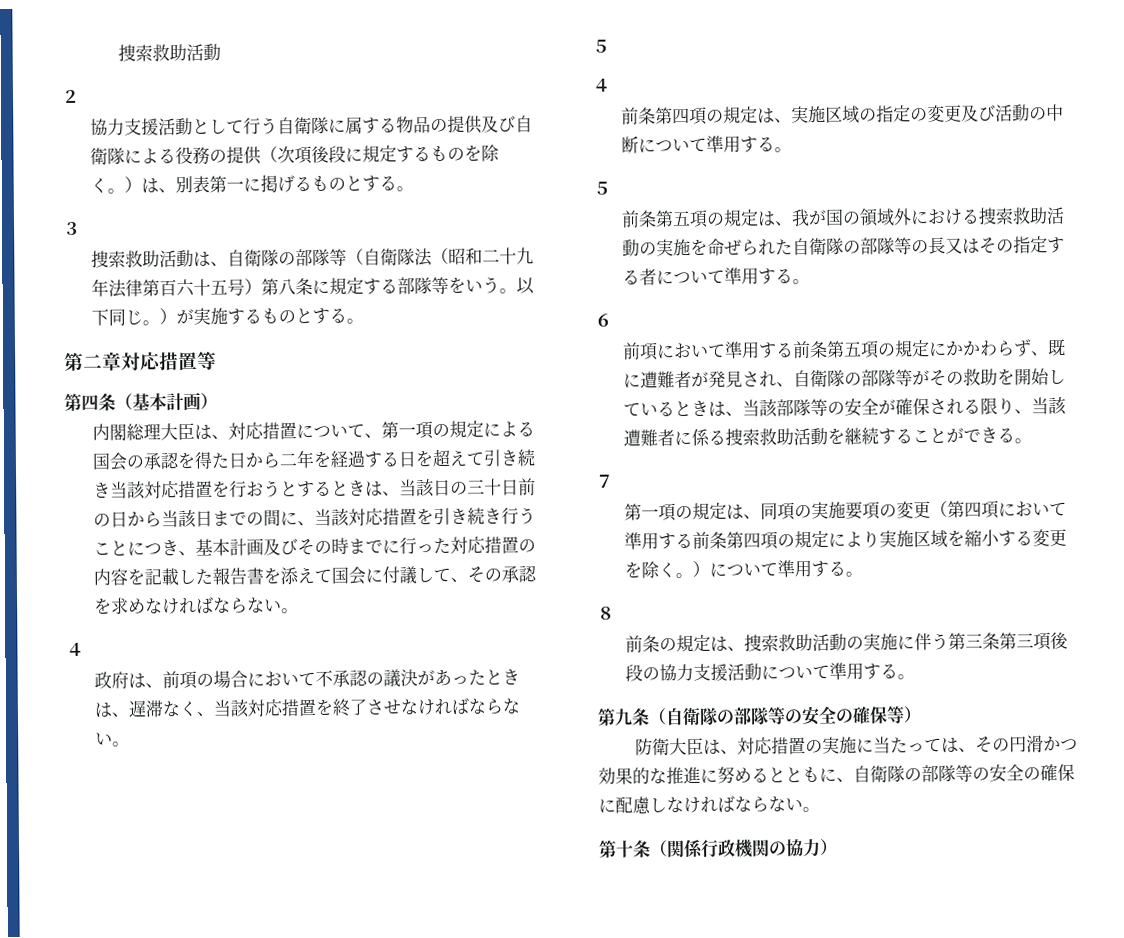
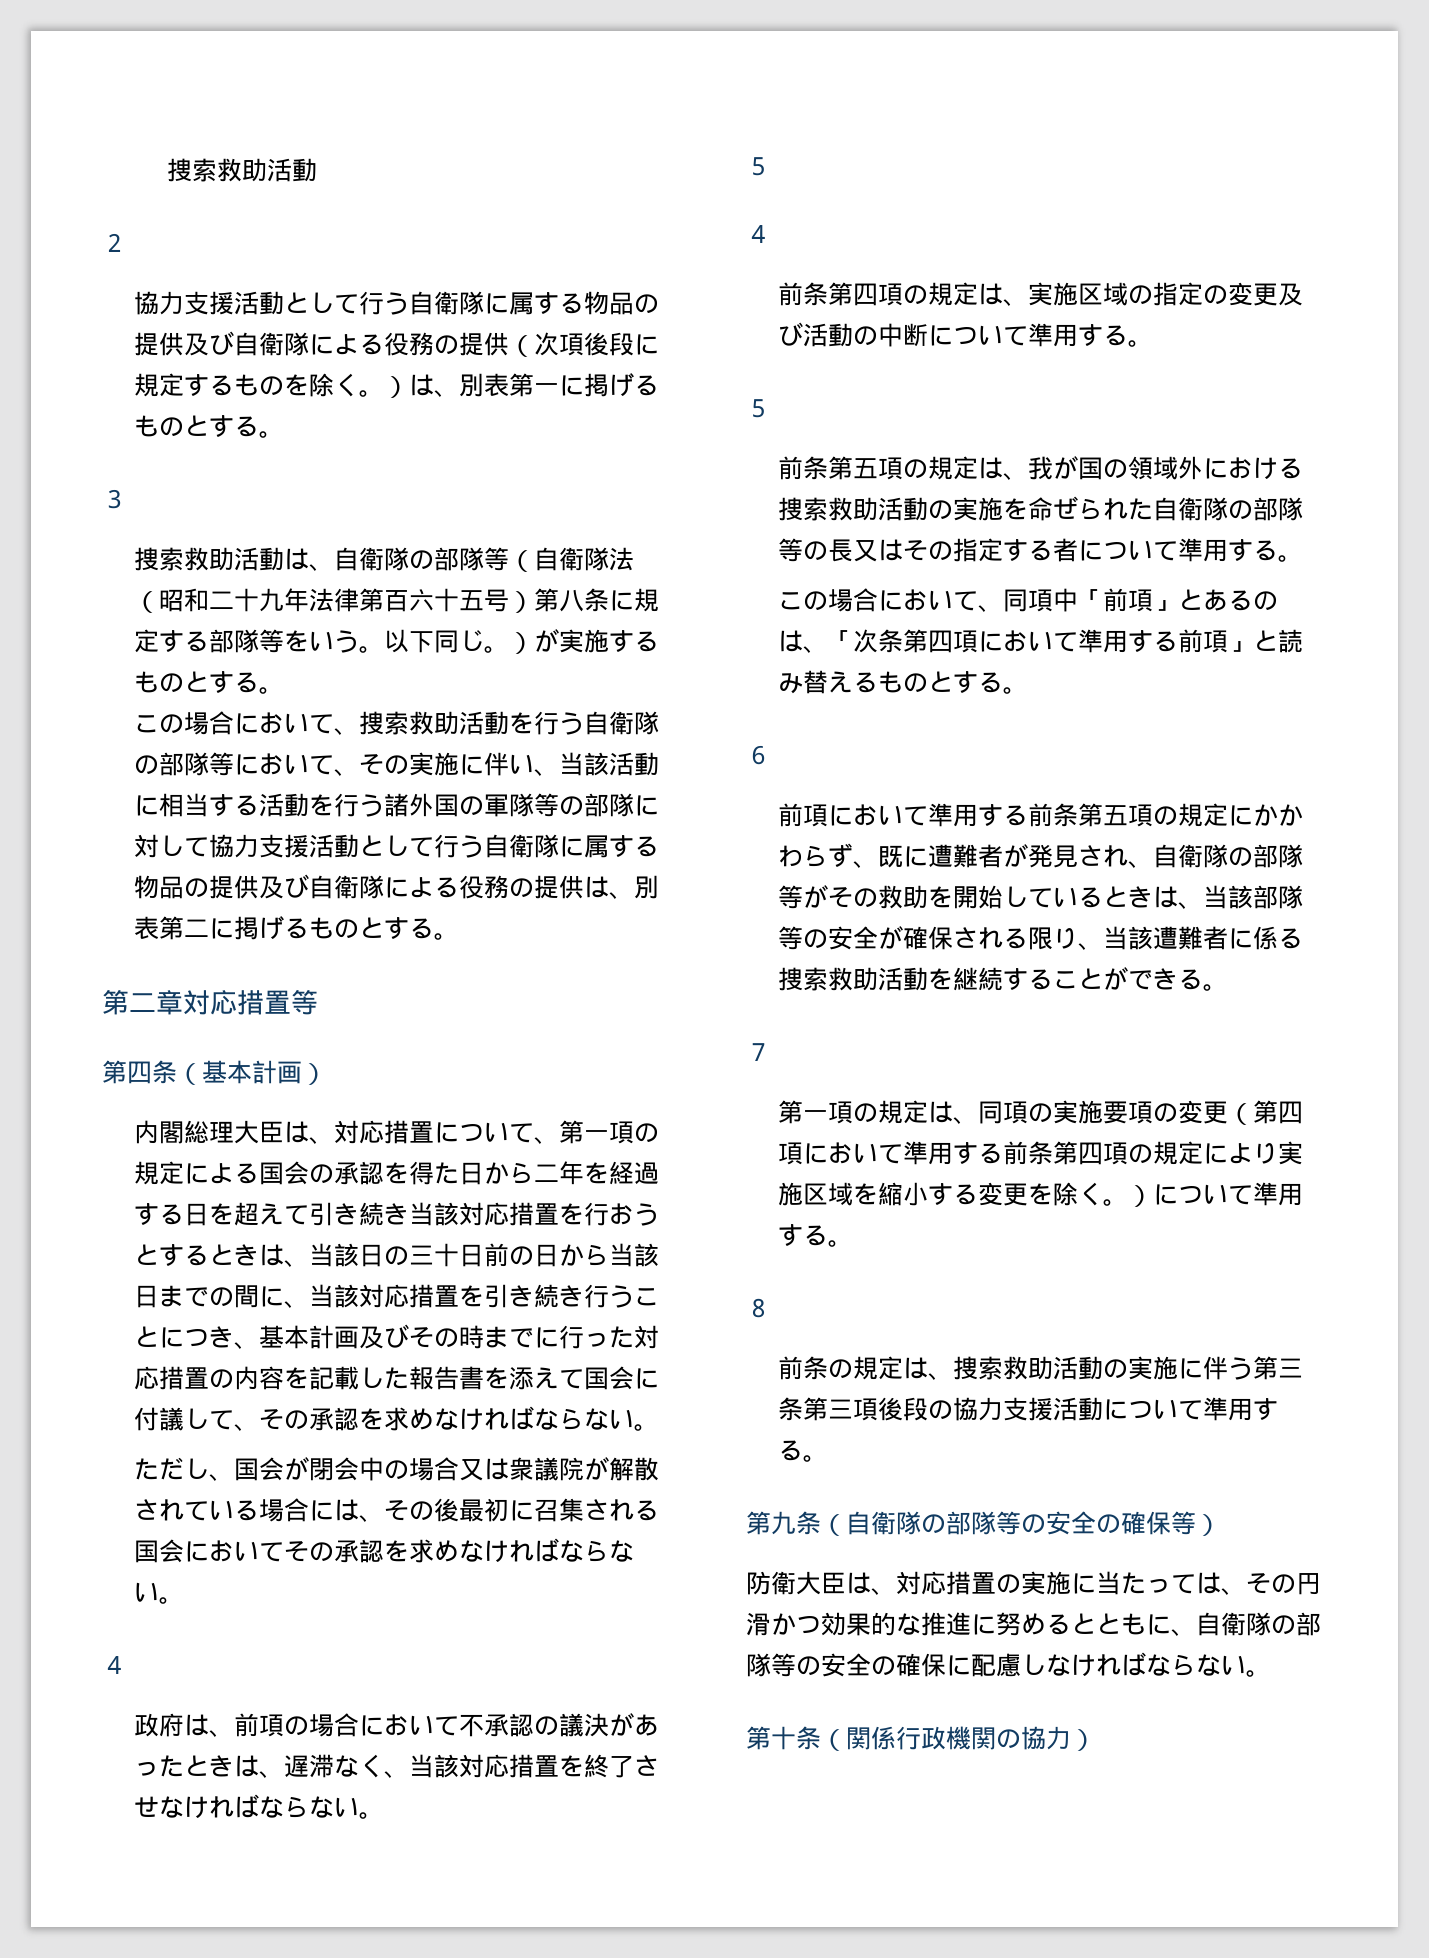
(365, 321) none -> [134,711,660,735] [134,752,660,776] [134,793,660,817] [134,834,660,858] [134,874,660,899] [134,916,460,940] // この場合において、捜索救助活動を行う自衛隊の部隊等において、その実施に伴い、当該活動に相当する活動を行う諸外国の軍隊等の部隊に対して協力支援活動として行う自衛隊に属する物品の提供及び自衛隊による役務の提供は、別表第二に掲げるものとする。
(300, 611) none -> [134,1457,660,1481] [134,1498,660,1522] [134,1538,635,1563] [134,1582,185,1604] // ただし、国会が閉会中の場合又は衆議院が解散されている場合には、その後最初に召集される国会においてその承認を求めなければならない。
(811, 281) none -> [778,588,1279,612] [778,629,1304,653] [778,670,1029,694] // この場合において、同項中「前項」とあるのは、「次条第四項において準用する前項」と読み替えるものとする。

